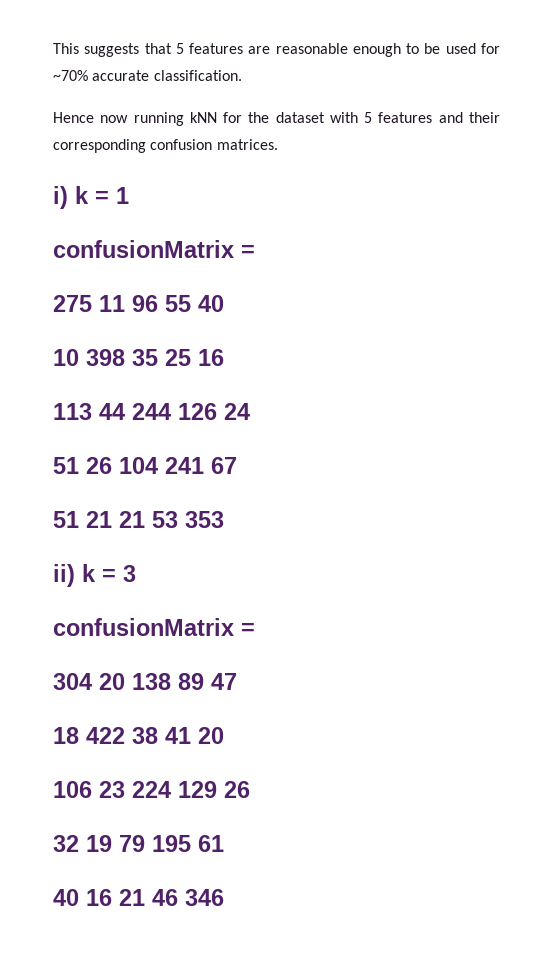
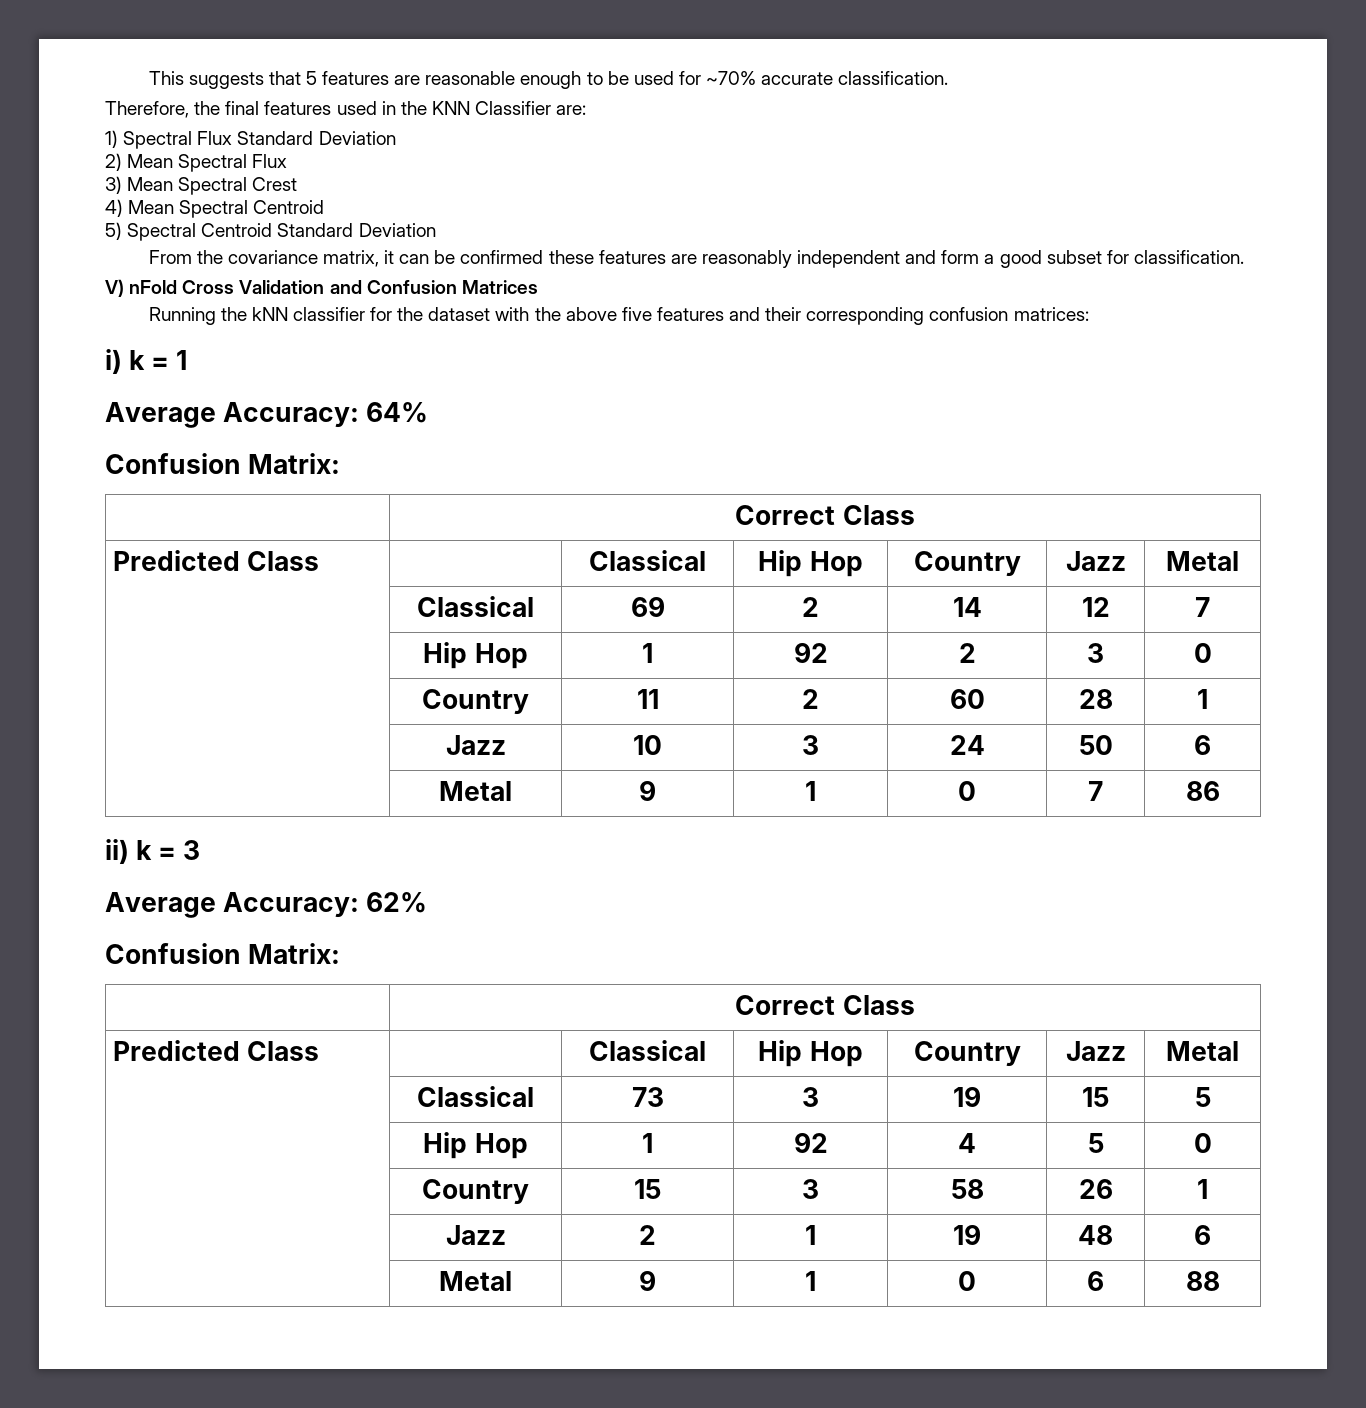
[53,112,217,126] Hence now running kNN -> [105,101,587,118] [105,130,396,149] [105,153,288,172] [105,176,298,195] [105,199,325,218] [105,222,436,241] [148,250,1244,268] [105,279,538,297] [148,307,365,325] Therefore, the final features used in the KNN Classifier are: // 1) Spectral Flux Standard Deviation // 2) Mean Spectral Flux // 3) Mean Spectral Crest // 4) Mean Spectral Centroid // 5) Spectral Centroid Standard Deviation // From the covariance matrix, it can be confirmed these features are reasonably independent and form a good subset for classification. // V) nFold Cross Validation and Confusion Matrices // Running the kNN classifier
[364,112,373,123] 5 -> [534,307,652,321] the above five
[216,139,278,150] matrices. -> [1013,307,1089,321] matrices:
[53,240,255,258] [53,295,224,312] [53,349,224,366] [53,403,250,420] [53,457,237,474] [53,511,224,528] [53,564,136,587] [53,618,255,636] [53,673,237,690] [53,727,224,744] [53,781,250,798] [53,835,224,852] [53,889,224,906] confusionMatrix = // 275 11 96 55 40 // 10 398 35 25 16 // 113 44 244 126 24 // 51 26 104 241 67 // 51 21 21 53 353 // ii) k = 3 // confusionMatrix = // 304 20 138 89 47 // 18 422 38 41 20 // 106 23 224 129 26 // 32 19 79 195 61 // 40 16 21 46 346 -> [105,402,429,428] [105,453,341,474] [735,505,915,525] [113,550,320,571] [589,550,706,571] [758,550,863,577] [913,551,1021,577] [1065,551,1126,571] [1166,551,1239,571] [417,596,534,617] [630,596,665,617] [802,597,819,617] [952,597,982,617] [1081,597,1110,617] [1195,597,1210,617] [423,642,528,669] [642,643,653,663] [793,642,828,663] [958,643,976,663] [1087,643,1104,663] [1193,643,1212,663] [422,689,529,715] [636,689,659,709] [802,689,819,709] [949,689,985,709] [1078,689,1113,709] [1197,689,1208,709] [445,735,506,755] [633,735,662,755] [802,735,819,755] [949,735,985,755] [1078,735,1113,755] [1194,735,1211,755] [439,781,512,801] [639,780,656,801] [805,781,816,801] [958,781,976,801] [1088,781,1103,801] [1185,781,1220,801] [105,839,201,864] [105,892,428,918] [105,943,341,964] [735,995,915,1015] [113,1040,320,1061] [589,1040,706,1061] [758,1040,863,1067] [913,1041,1021,1067] [1065,1041,1126,1061] [1166,1041,1239,1061] [417,1086,534,1107] [631,1087,664,1107] [802,1087,819,1107] [953,1086,981,1107] [1082,1087,1109,1107] [1194,1087,1211,1107] [423,1132,528,1159] [642,1133,653,1153] [793,1132,828,1153] [958,1133,976,1153] [1087,1133,1104,1153] [1193,1133,1212,1153] [422,1179,529,1205] [634,1179,661,1199] [802,1179,819,1199] [950,1179,984,1199] [1078,1179,1113,1199] [1197,1179,1208,1199] [445,1225,506,1245] [639,1225,656,1245] [805,1225,816,1245] [953,1224,981,1245] [1078,1225,1113,1245] [1194,1225,1211,1245] [439,1271,512,1291] [639,1270,656,1291] [805,1271,816,1291] [958,1271,976,1291] [1087,1271,1104,1291] [1185,1271,1220,1291] Average Accuracy: 64% // Confusion Matrix: // | Correct Class // Predicted Class | | Classical | Hip Hop | Country | Jazz | Metal // | Classical | 69 | 2 | 14 | 12 | 7 // | Hip Hop | 1 | 92 | 2 | 3 | 0 // | Country | 11 | 2 | 60 | 28 | 1 // | Jazz | 10 | 3 | 24 | 50 | 6 // | Metal | 9 | 1 | 0 | 7 | 86 // ii) k = 3 // Average Accuracy: 62% // Confusion Matrix: // | Correct Class // Predicted Class | | Classical | Hip Hop | Country | Jazz | Metal // | Classical | 73 | 3 | 19 | 15 | 5 // | Hip Hop | 1 | 92 | 4 | 5 | 0 // | Country | 15 | 3 | 58 | 26 | 1 // | Jazz | 2 | 1 | 19 | 48 | 6 // | Metal | 9 | 1 | 0 | 6 | 88

